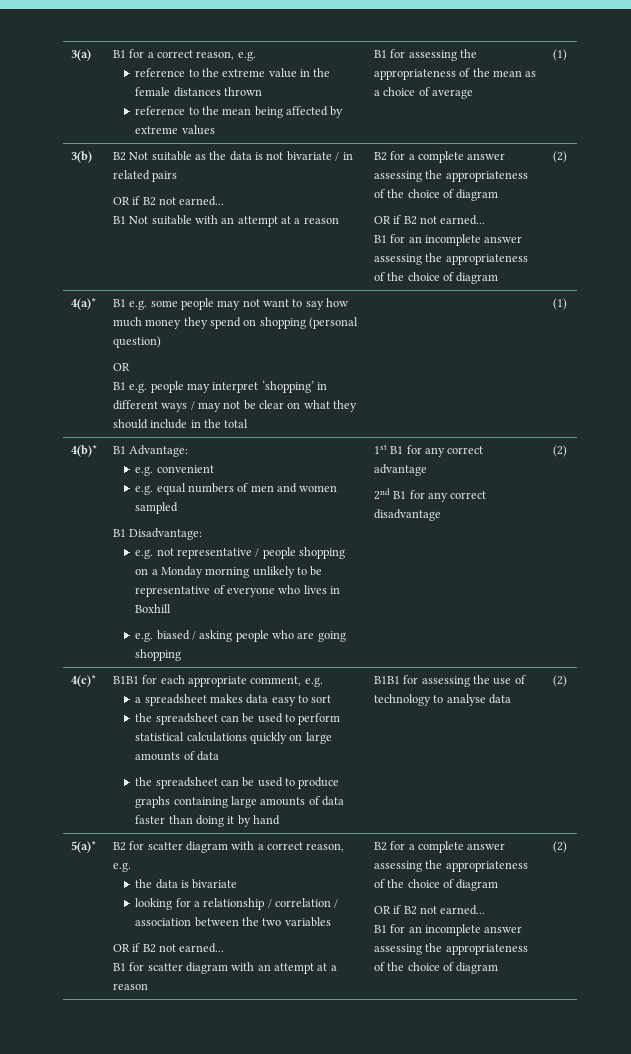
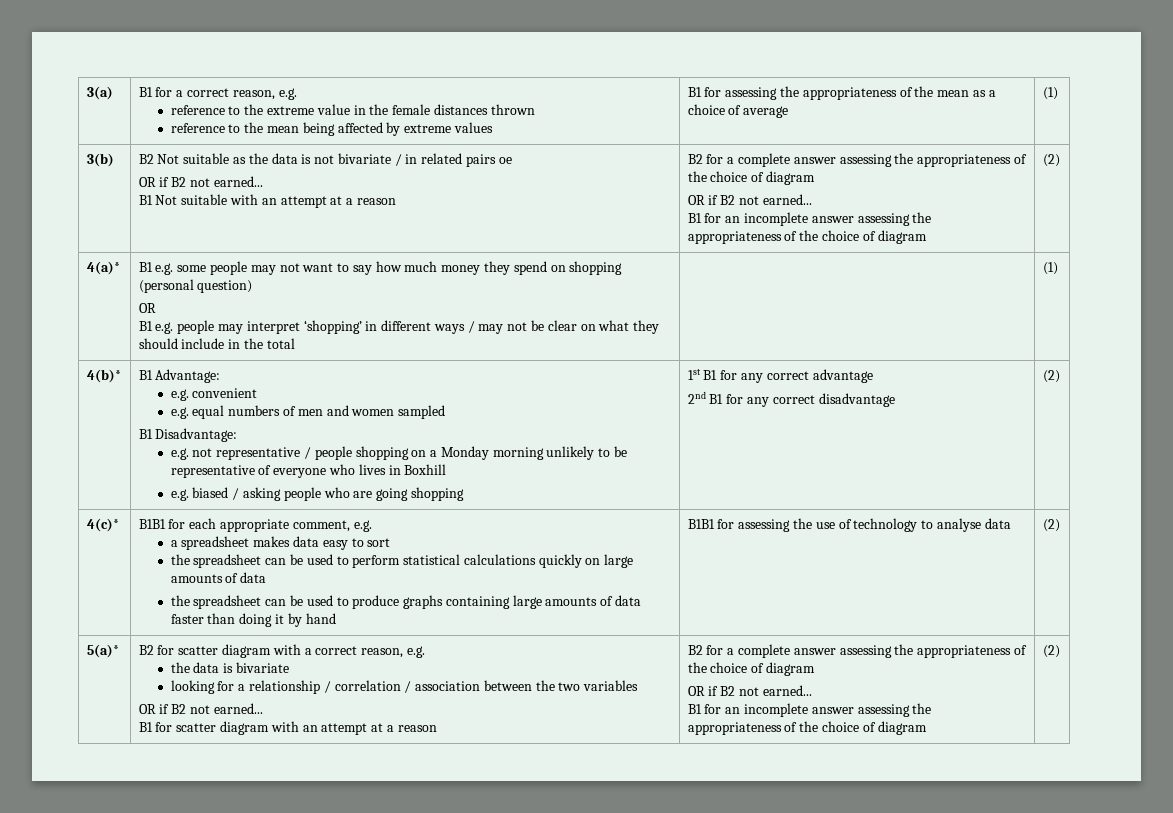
(178, 176) none -> [498,157,512,164] oe

